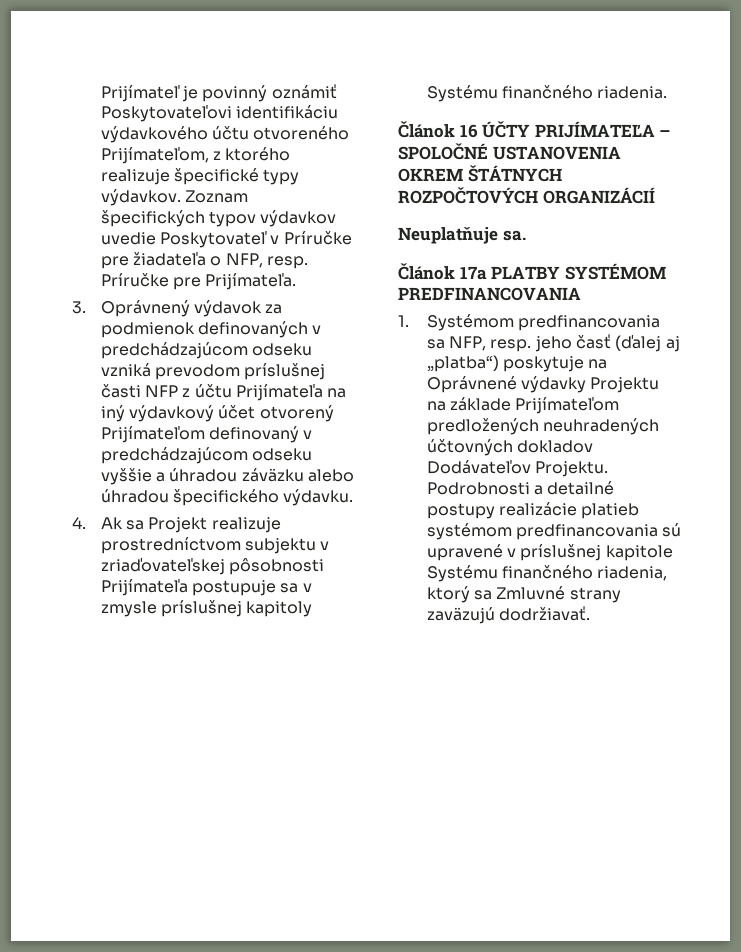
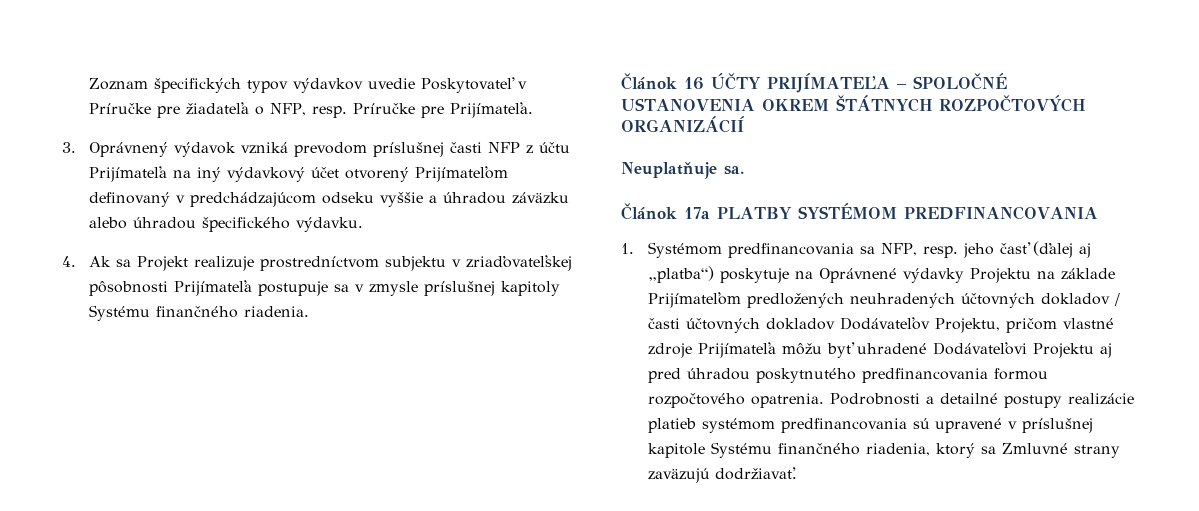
[100,84,337,102] [100,105,338,122] [100,126,350,143] [100,147,291,164] [100,168,300,185] [100,189,181,206] Prijímateľ je povinný oznámiť Poskytovateľovi identifikáciu výdavkového účtu otvoreného Prijímateľom, z ktorého realizuje špecifické typy výdavkov. -> (88, 84) none
[265,304,283,314] [100,321,322,338] [100,342,312,359] za podmienok definovaných v predchádzajúcom odseku -> (236, 149) none
[426,460,608,477] Dodávateľov Projektu. -> [1113,293,1120,306] [647,317,1114,333] [647,342,1112,358] [647,368,1048,383] [647,393,824,408] / časti účtovných dokladov Dodávateľov Projektu, pričom vlastné zdroje Prijímateľa môžu byť uhradené Dodávateľovi Projektu aj pred úhradou poskytnutého predfinancovania formou rozpočtového opatrenia.

